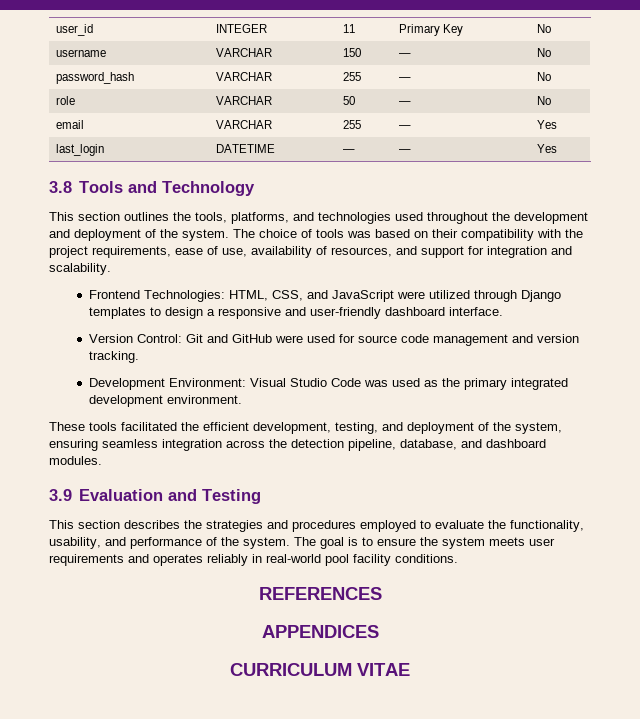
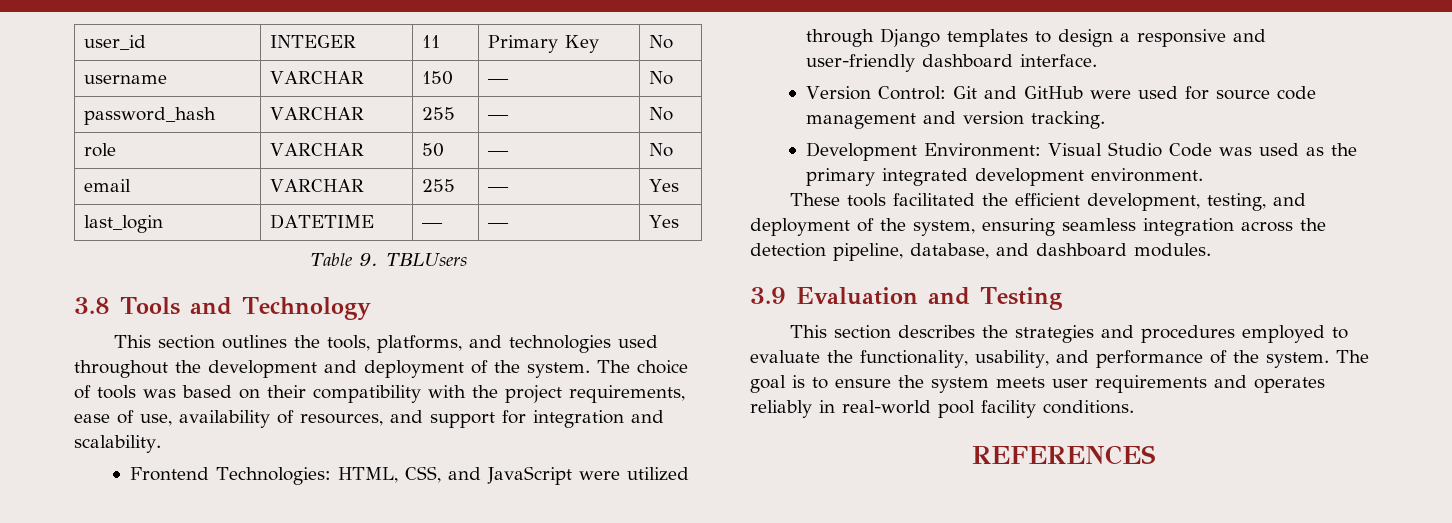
(557, 148) none -> [309,253,467,267] // Table 9. TBLUsers
[261,625,379,638] [230,663,410,676] // APPENDICES // CURRICULUM VITAE -> (1156, 455) none

